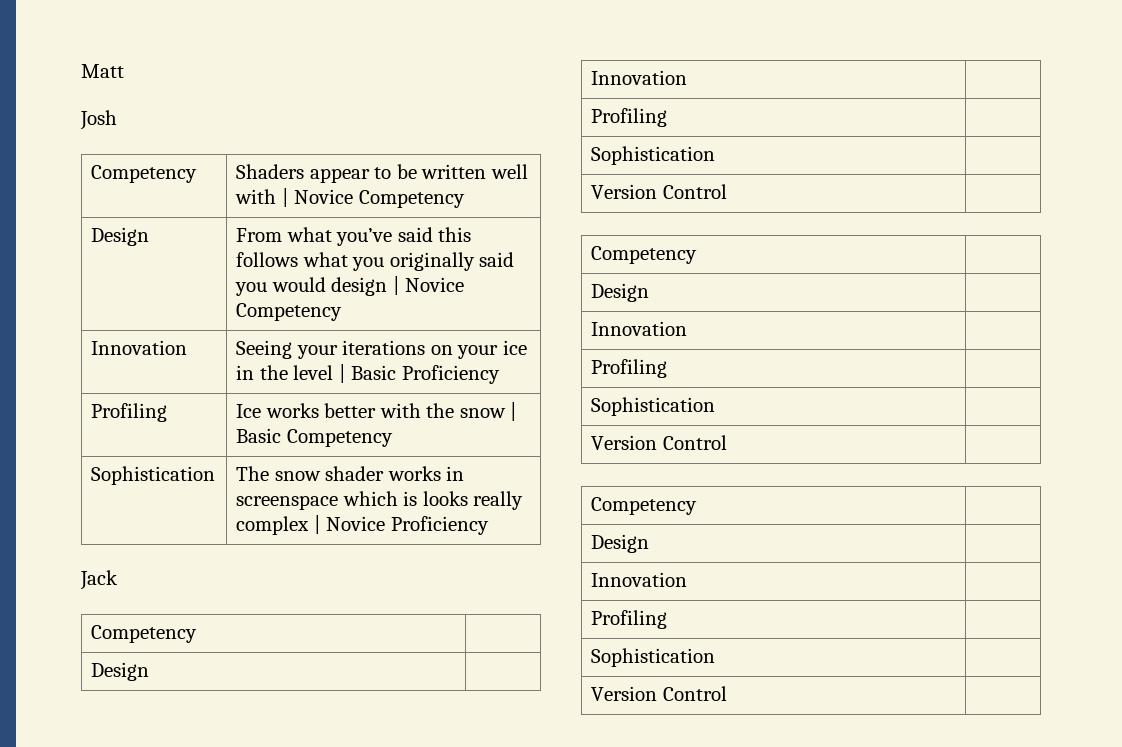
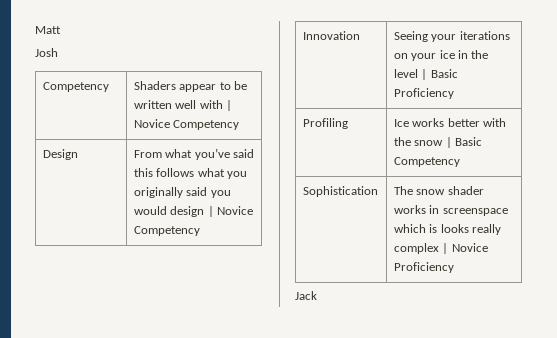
[91,625,198,643] [91,662,150,681] [591,70,688,85] [591,108,668,127] [591,146,716,165] [591,184,727,199] [591,246,698,264] [591,283,650,302] [591,321,688,336] [591,359,668,378] [591,397,716,416] [591,435,727,450] [591,497,698,515] [591,534,650,553] [591,572,688,587] [591,610,668,629] [591,648,716,667] [591,686,727,701] // Competency | // Design | // Innovation | // Profiling | // Sophistication | // Version Control | // Competency | // Design | // Innovation | // Profiling | // Sophistication | // Version Control | // Competency | // Design | // Innovation | // Profiling | // Sophistication | // Version Control | -> (317, 295) none

